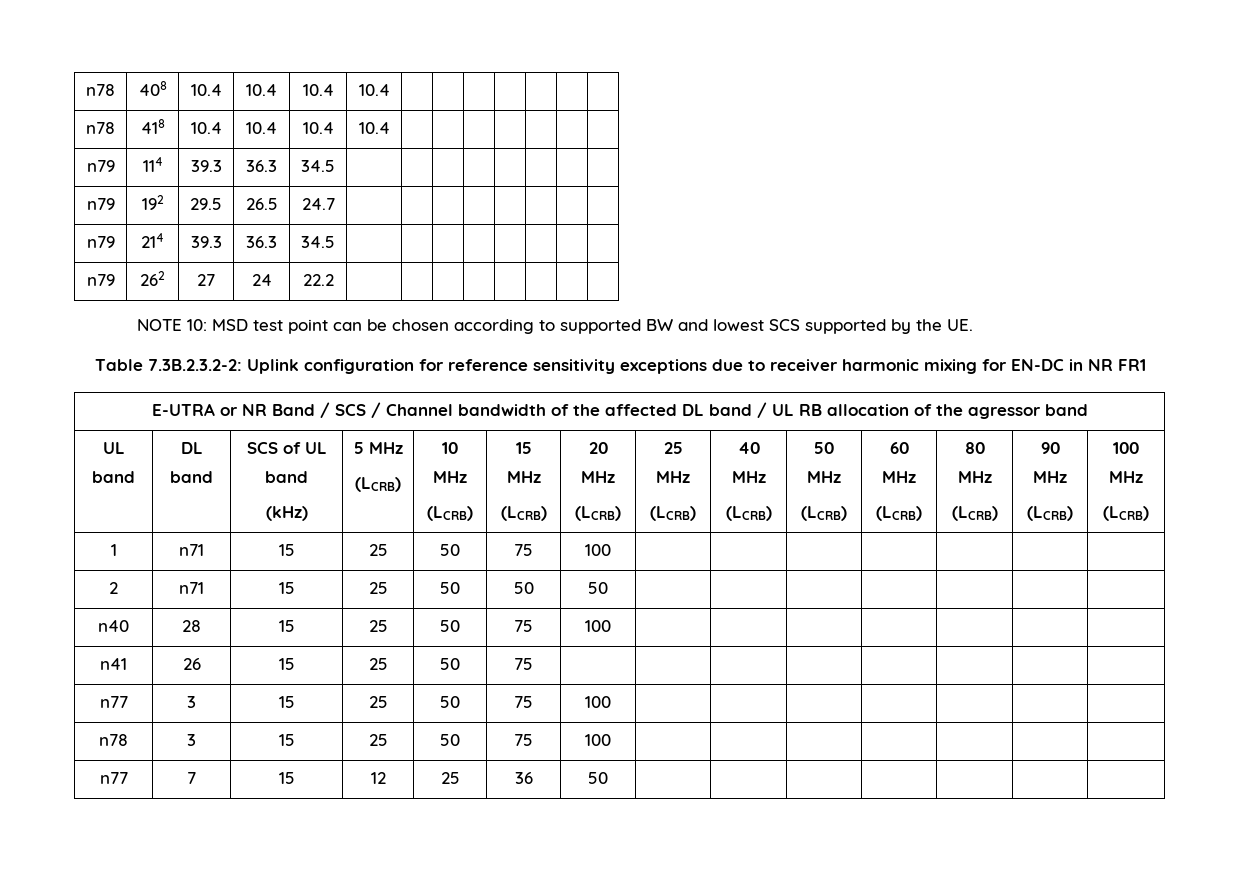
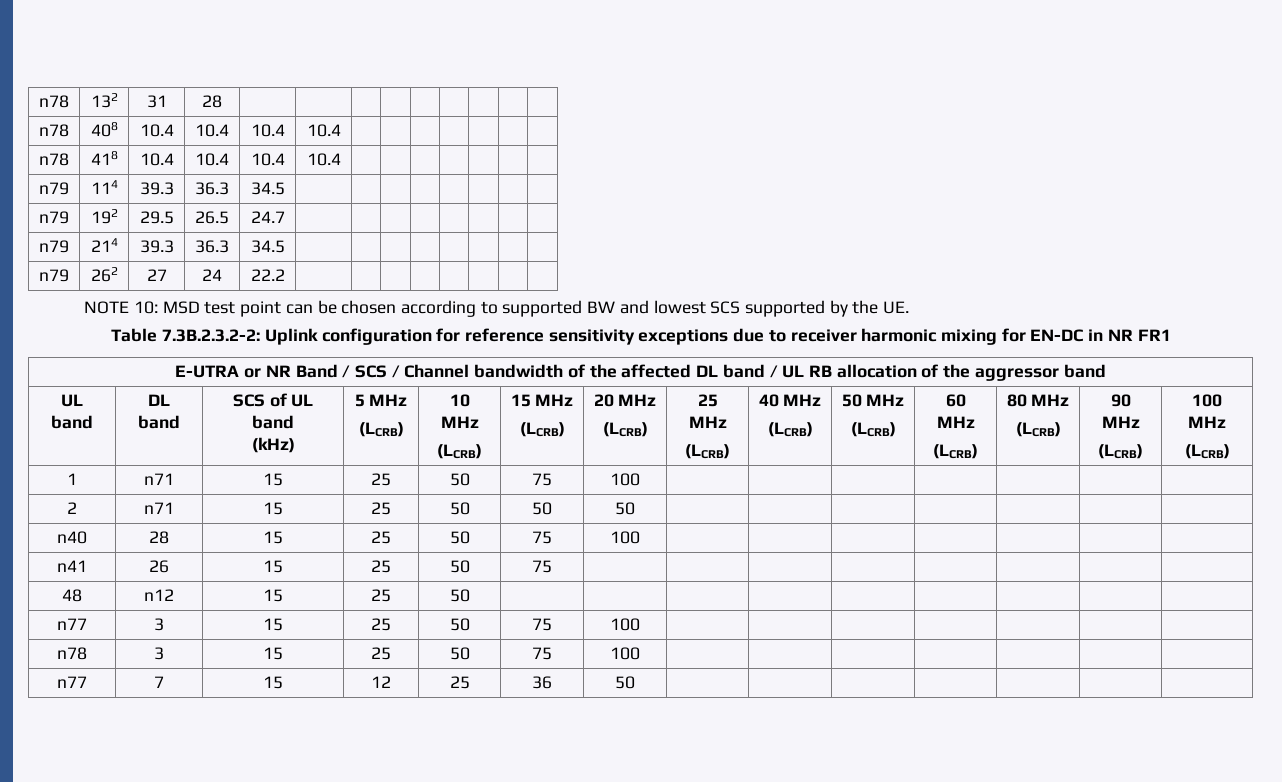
[86,84,115,96] n78 -> [39,95,69,108] [90,93,118,108] [146,95,167,108] [202,95,222,108] [39,124,69,137] n78 | 132 | 31 | 28 | | | | | | | | | // n78
[967,407,1041,419] agressor -> [974,368,1059,381] aggressor
(533, 664) none -> [62,589,82,602] [144,589,174,601] [263,589,283,602] [371,589,391,602] [449,589,470,602] // 48 | n12 | 15 | 25 | 50 | | | | | | | | |

